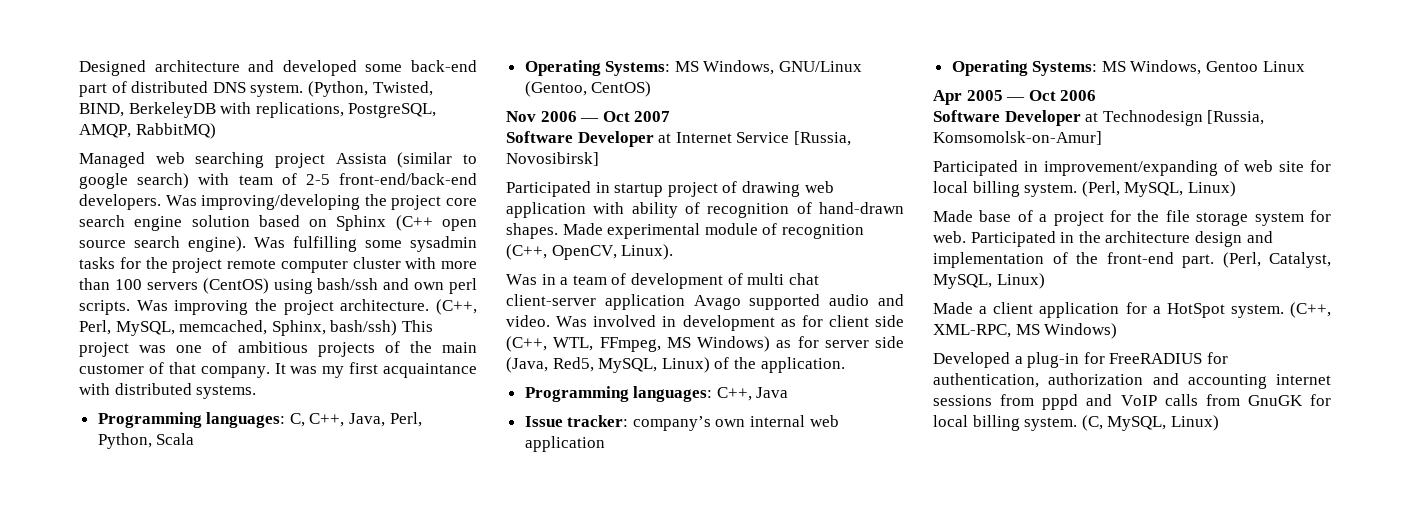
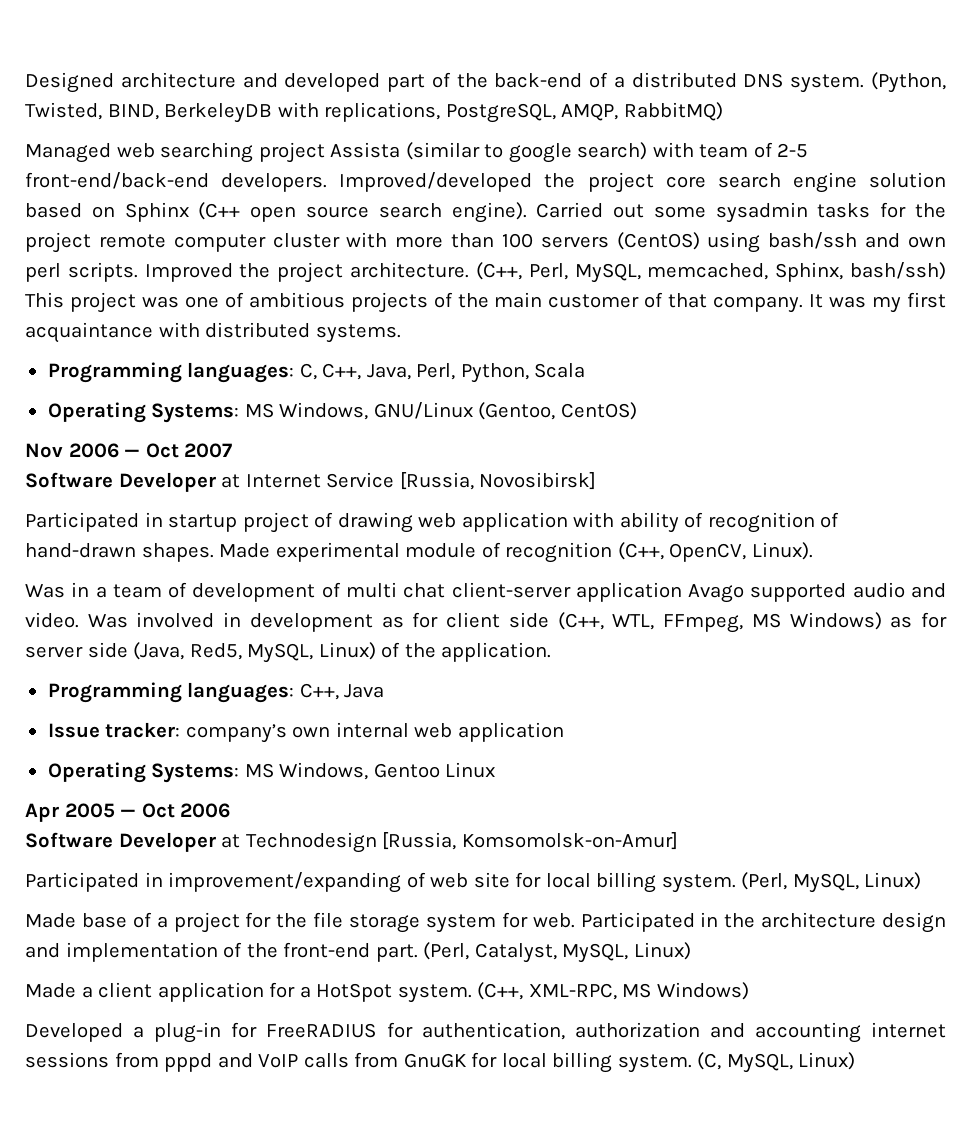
[365,60,477,72] [79,81,127,97] some back-end part of -> [387,72,625,92] part of the back-end of a
[165,194,361,210] Was improving/developing -> [339,172,533,192] Improved/developed
[254,236,357,252] Was fulfilling -> [536,202,645,218] Carried out
[136,300,249,315] Was improving -> [144,263,233,282] Improved

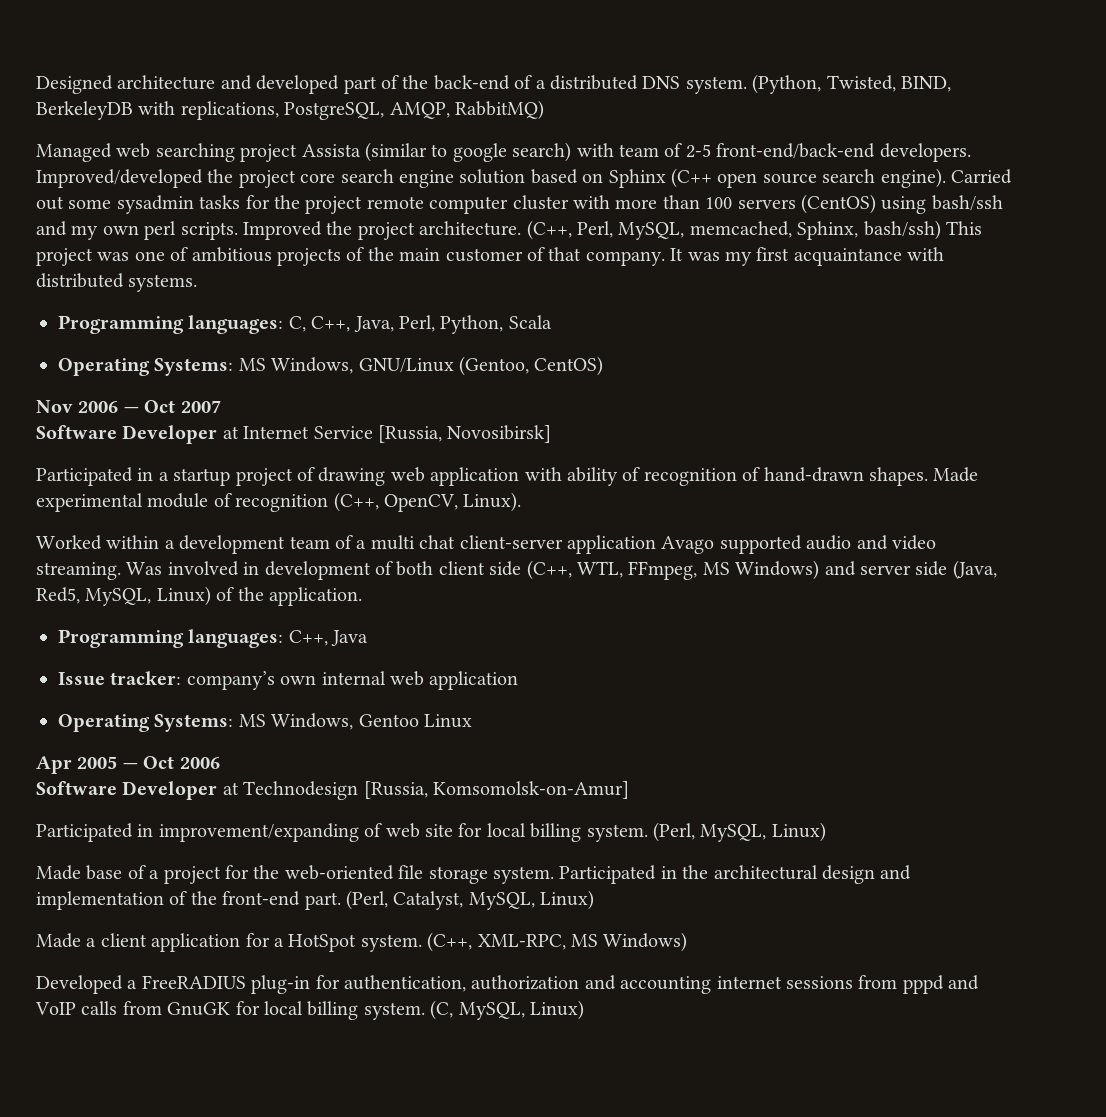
(901, 240) none -> [71,225,99,240] my
(163, 519) none -> [158,472,169,481] a
[25,582,341,602] Was in a team of development of -> [36,535,367,554] Worked within a development team of a
[25,612,79,628] video. -> [891,535,936,550] [36,562,121,580] video streaming.
[381,612,439,628] as for -> [375,561,434,576] of both
[890,612,948,628] as for -> [824,561,856,576] and
(308, 920) none -> [284,865,394,880] web-oriented
[425,912,575,933] system for web. -> [493,866,554,884] system.
[761,912,877,928] architecture -> [713,865,818,880] architectural
(145, 1032) none -> [141,975,246,989] FreeRADIUS
[266,1022,413,1038] FreeRADIUS for -> (340, 982) none

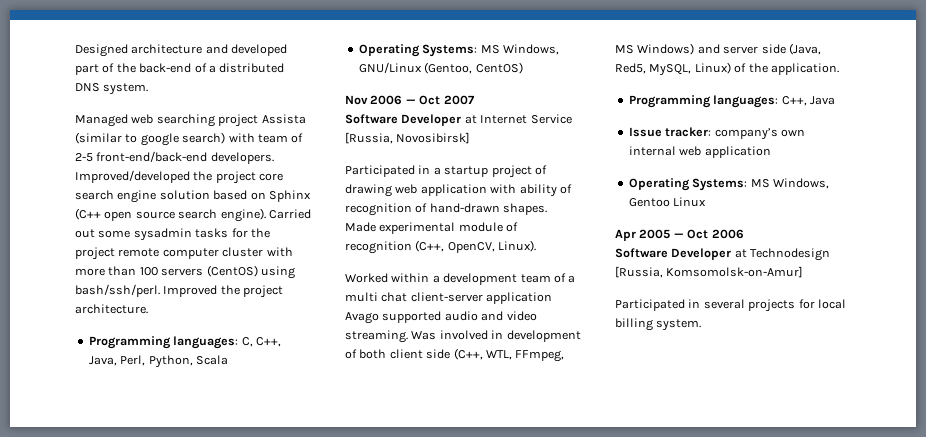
[752,74,951,94] [36,100,544,120] (Python, Twisted, BIND, BerkeleyDB with replications, PostgreSQL, AMQP, RabbitMQ) -> (149, 89) none
[931,195,1003,211] [36,220,982,240] [36,247,945,266] [36,273,198,292] bash/ssh and my own perl scripts. Improved the project architecture. (C++, Perl, MySQL, memcached, Sphinx, bash/ssh) This project was one of ambitious projects of the main customer of that company. It was my first acquaintance with distributed systems. -> [75,284,284,298] [75,304,148,314] bash/ssh/perl. Improved the project architecture.
[158,822,826,842] [36,865,912,884] [36,890,595,910] [36,932,688,952] [36,975,980,994] [35,1000,584,1020] improvement/expanding of web site for local billing system. (Perl, MySQL, Linux) // Made base of a project for the web-oriented file storage system. Participated in the architectural design and implementation of the front-end part. (Perl, Catalyst, MySQL, Linux) // Made a client application for a HotSpot system. (C++, XML-RPC, MS Windows) // Developed a FreeRADIUS plug-in for authentication, authorization and accounting internet sessions from pppd and VoIP calls from GnuGK for local billing system. (C, MySQL, Linux) -> [703,299,846,312] [615,318,702,331] several projects for local billing system.

